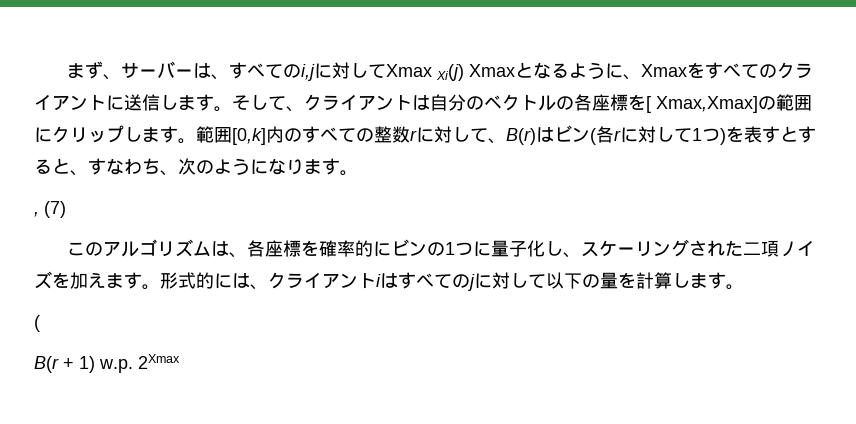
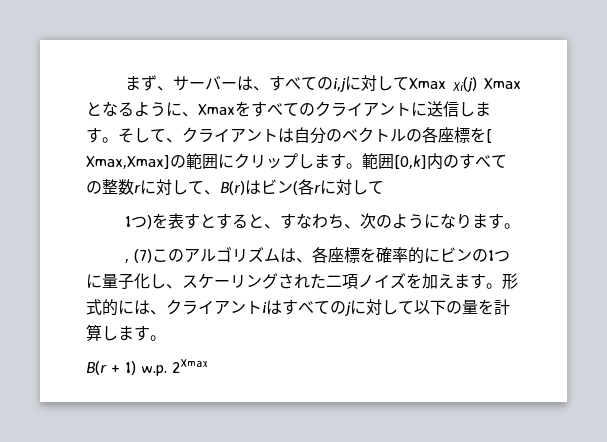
(692, 135) none -> (384, 187) //
(66, 209) // -> (152, 256) none
[34,315,40,332] // ( -> (166, 338) none

